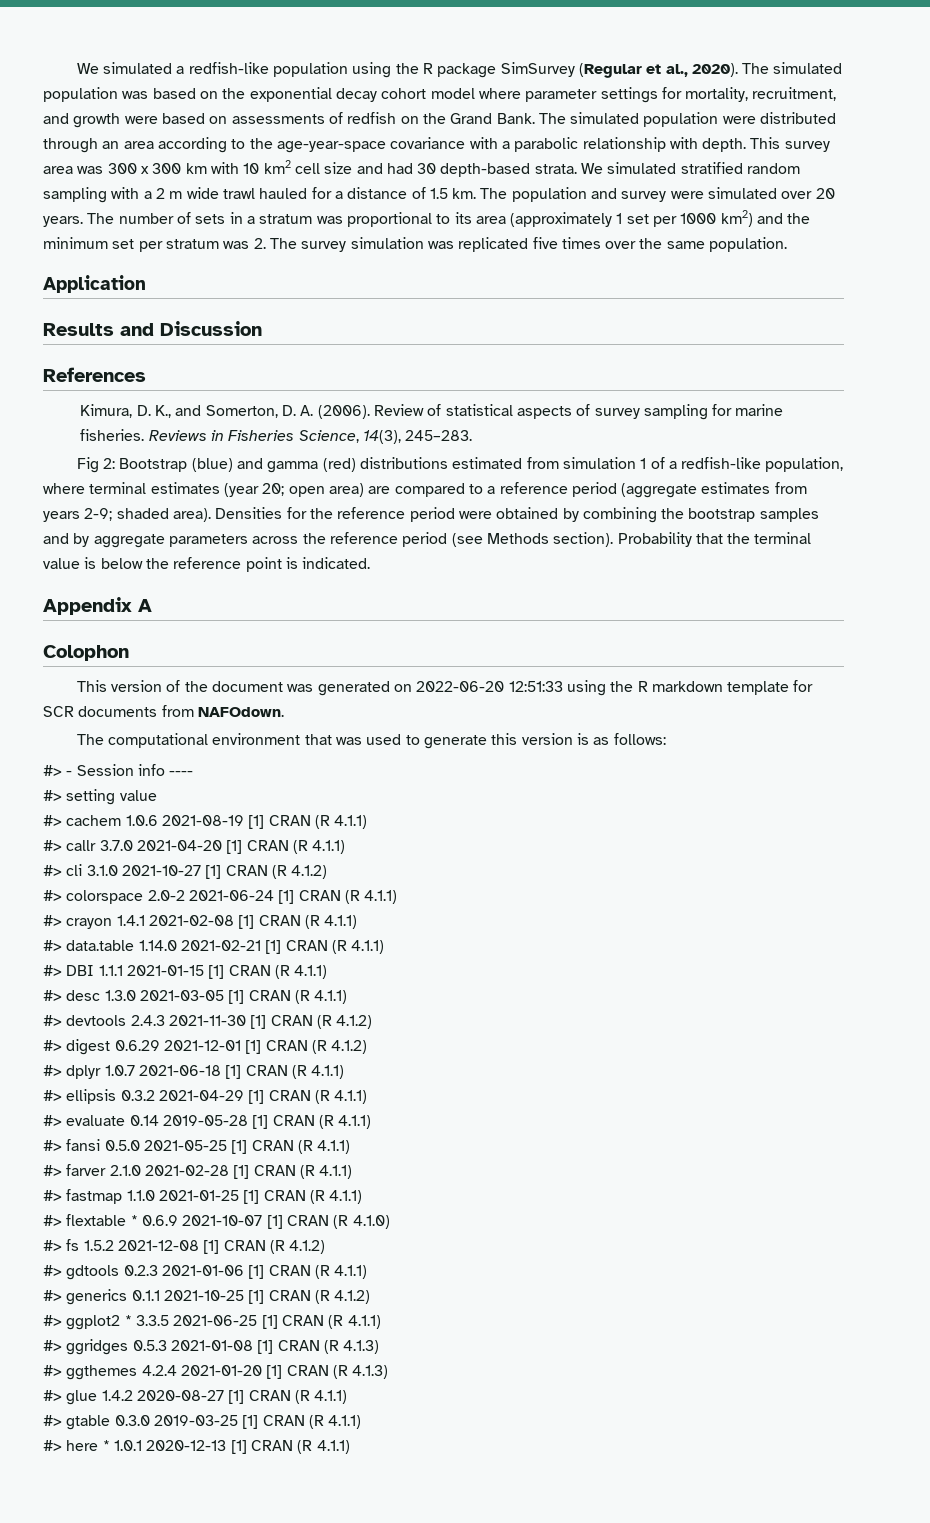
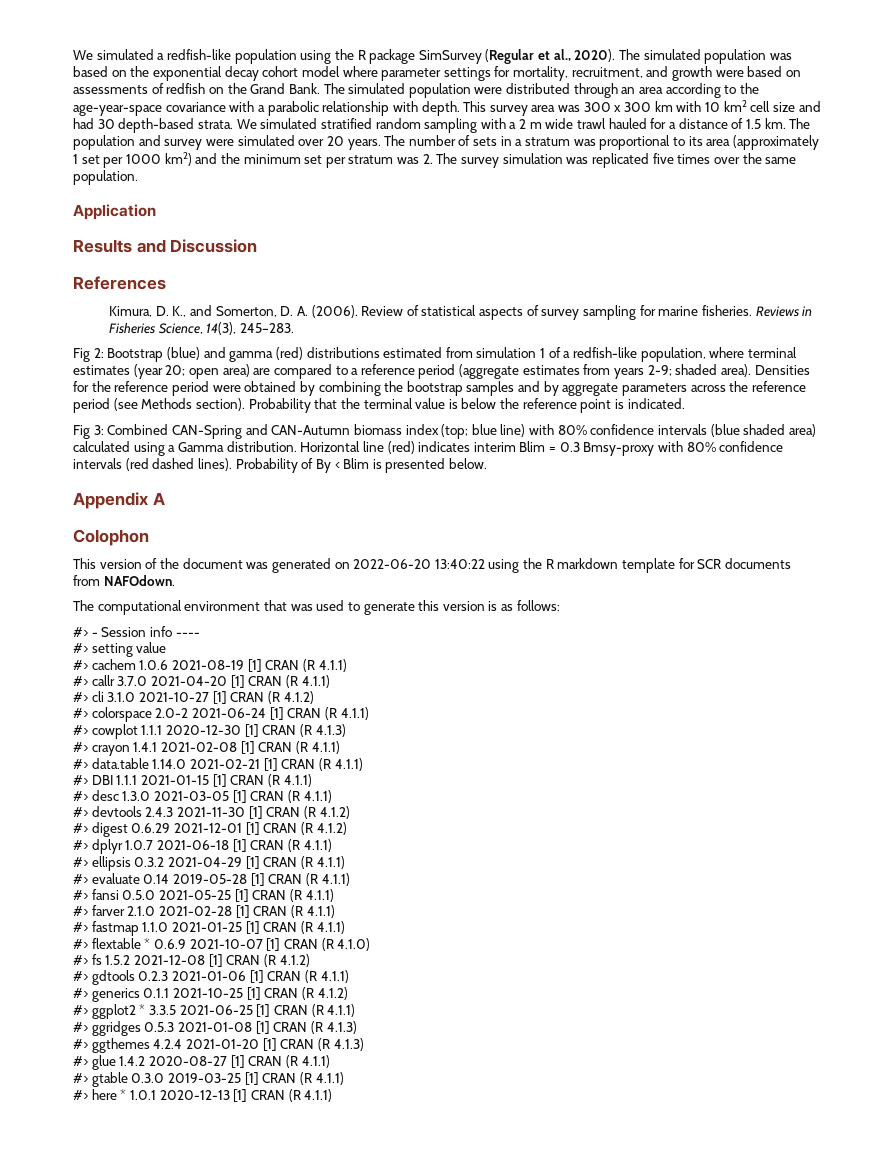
(371, 563) none -> [73,424,816,439] [73,441,784,456] [73,458,488,473] // Fig 3: Combined CAN-Spring and CAN-Autumn biomass index (top; blue line) with 80% confidence intervals (blue shaded area) calculated using a Gamma distribution. Horizontal line (red) indicates interim Blim = 0.3 Bmsy-proxy with 80% confidence intervals (red dashed lines). Probability of By < Blim is presented below.
[508,681,563,692] 12:51:33 -> [434,559,485,569] 13:40:22
(398, 897) none -> [73,724,346,739] // #> cowplot 1.1.1 2020-12-30 [1] CRAN (R 4.1.3)

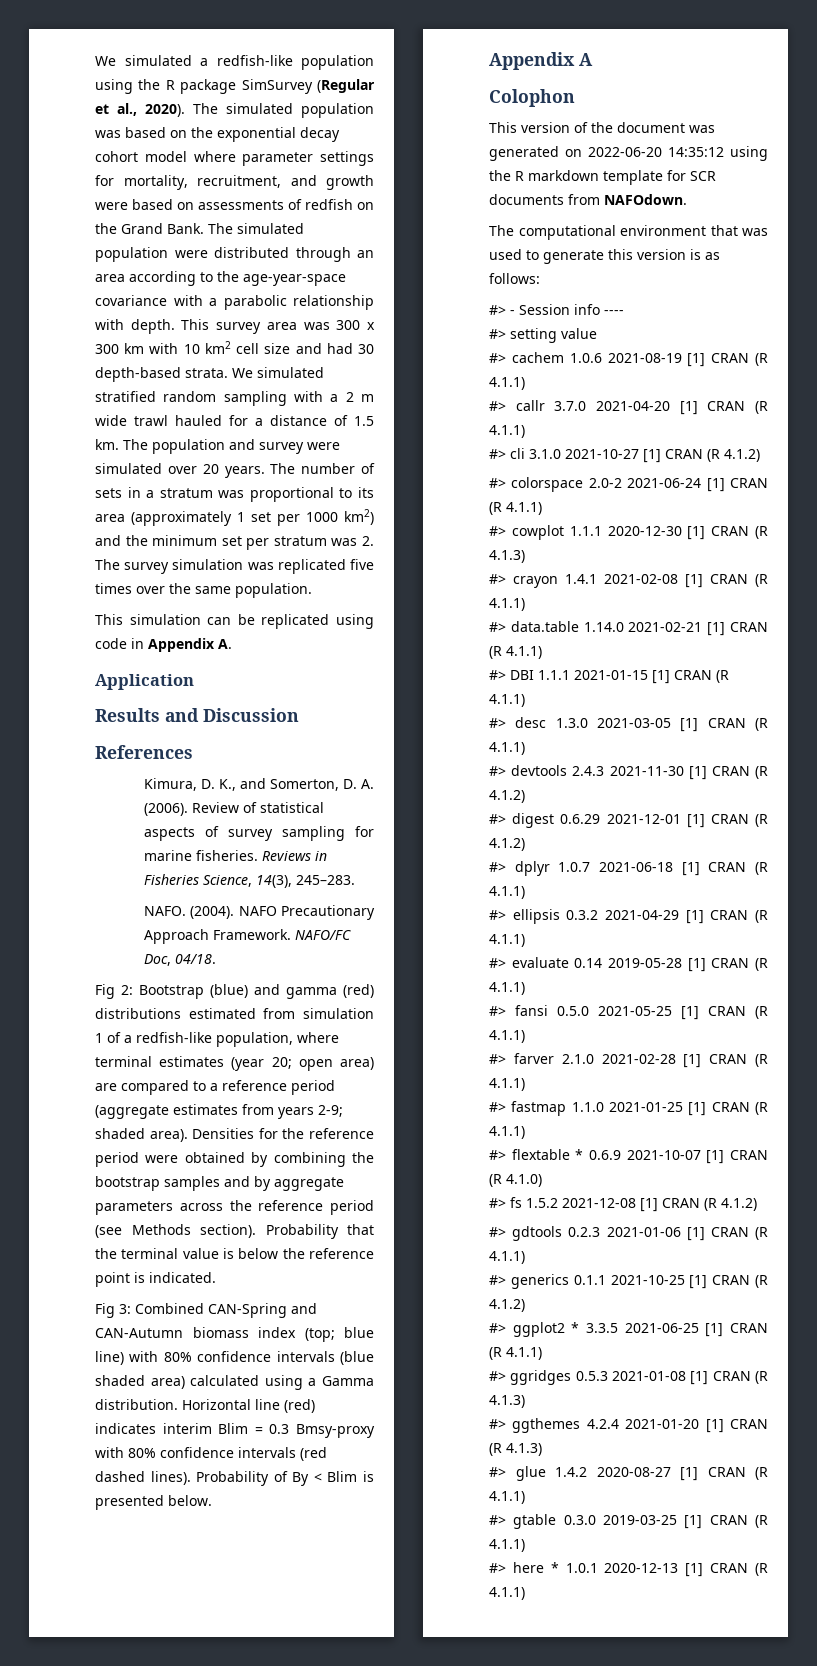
(138, 177) none -> [95,614,374,629] [95,638,232,652] // This simulation can be replicated using code in Appendix A.
(294, 328) none -> [143,905,375,920] [143,929,351,944] [143,954,216,966] // NAFO. (2004). NAFO Precautionary Approach Framework. NAFO/FC Doc, 04/18.
[434,559,485,569] 13:40:22 -> [668,147,724,157] 14:35:12

